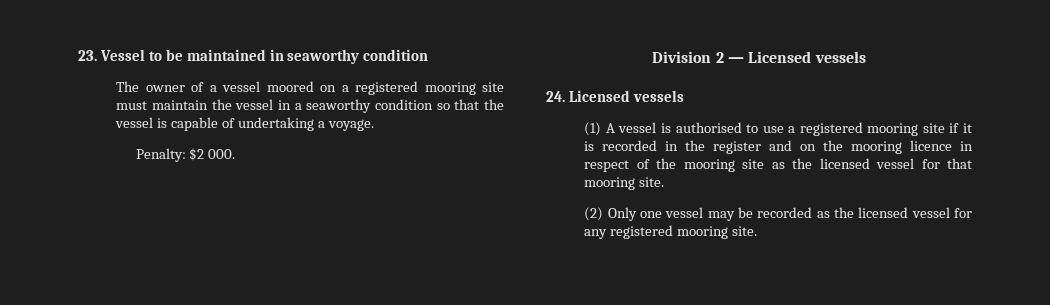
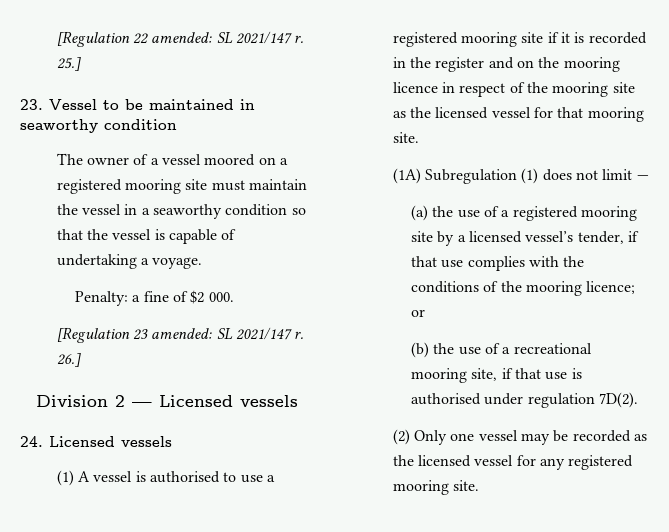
(78, 55) none -> [56,31,305,47] [56,57,81,71] [Regulation 22 amended: SL 2021/147 r. 25.] //
(186, 155) none -> [132,291,188,302] a fine of
(236, 154) none -> [56,327,305,343] [56,353,81,367] // [Regulation 23 amended: SL 2021/147 r. 26.]
(665, 182) none -> [392,168,649,184] [411,205,637,221] [411,231,639,246] [411,256,585,271] [411,281,636,296] [411,309,426,317] [411,342,592,358] [411,368,582,383] [411,392,638,408] // (1A) Subregulation (1) does not limit — // (a) the use of a registered mooring site by a licensed vessel’s tender, if that use complies with the conditions of the mooring licence; or // (b) the use of a recreational mooring site, if that use is authorised under regulation 7D(2).

